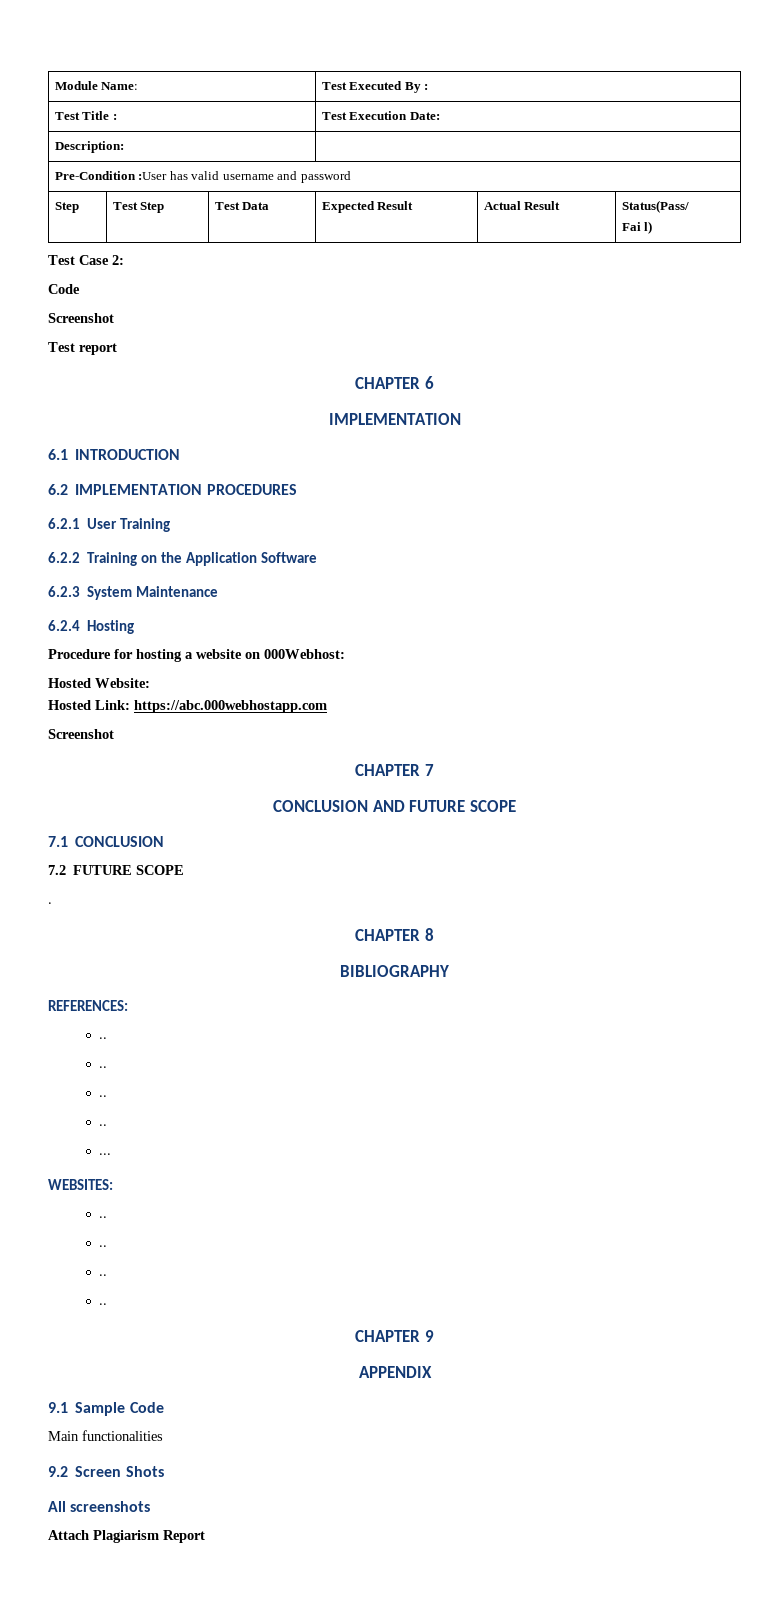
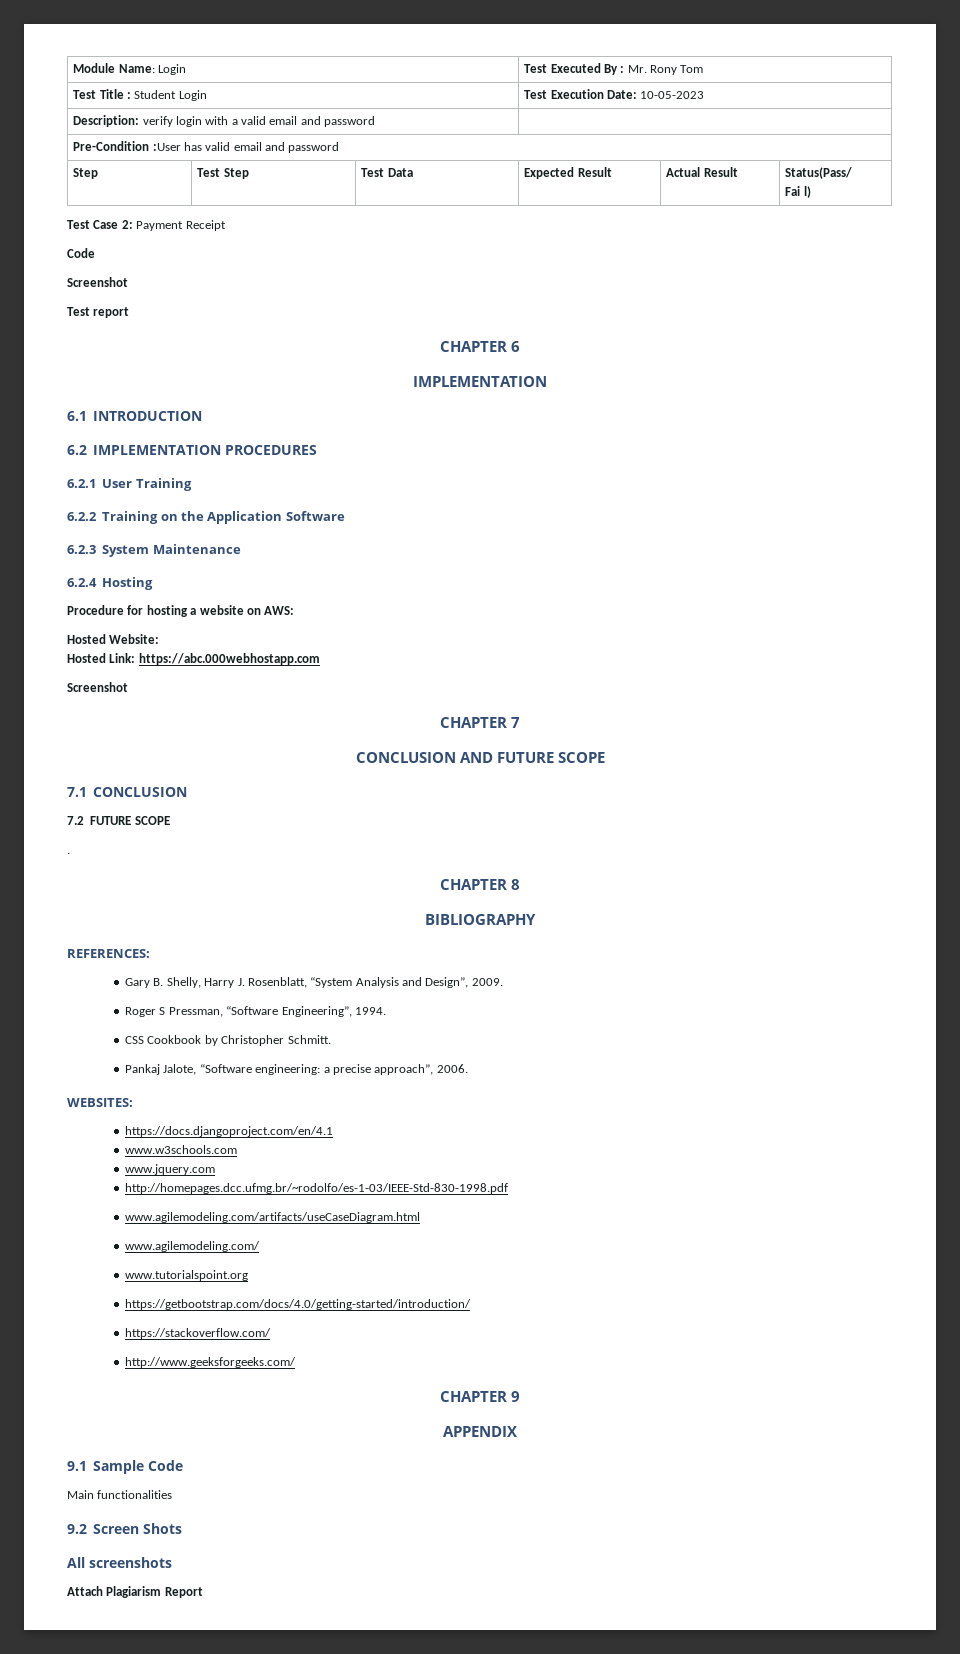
(139, 86) none -> [157,64,186,75] Login
(429, 87) none -> [627,65,704,75] Mr. Rony Tom
(117, 117) none -> [134,90,207,101] Student Login
(440, 116) none -> [640,91,705,99] 10-05-2023
(124, 147) none -> [142,116,376,127] verify login with a valid email and password
[222,174,274,180] username -> [233,142,262,151] email
(124, 260) none -> [136,220,226,231] Payment Receipt
[264,649,345,659] 000Webhost: -> [264,606,295,615] AWS:
[98,1037,107,1039] [98,1066,107,1068] [98,1095,107,1097] [98,1124,107,1126] [98,1153,111,1155] [48,1179,113,1190] [98,1216,107,1218] [98,1245,107,1247] [98,1274,107,1276] [98,1303,107,1305] .. // .. // .. // .. // ... // WEBSITES: // .. // .. // .. // .. -> [125,977,503,988] [125,1006,386,1017] [125,1035,331,1046] [125,1064,468,1075] [67,1098,133,1107] [125,1126,334,1137] [125,1145,238,1154] [125,1164,216,1175] [125,1183,509,1194] [125,1212,421,1223] [125,1241,261,1252] [125,1270,249,1281] [125,1299,472,1310] [125,1328,272,1339] [125,1357,297,1368] Gary B. Shelly, Harry J. Rosenblatt, “System Analysis and Design”, 2009. // Roger S Pressman, “Software Engineering”, 1994. // CSS Cookbook by Christopher Schmitt. // Pankaj Jalote, “Software engineering: a precise approach”, 2006. // WEBSITES: // https://docs.djangoproject.com/en/4.1 // www.w3schools.com // www.jquery.com // http://homepages.dcc.ufmg.br/~rodolfo/es-1-03/IEEE-Std-830-1998.pdf // www.agilemodeling.com/artifacts/useCaseDiagram.html // www.agilemodeling.com/ // www.tutorialspoint.org // https://getbootstrap.com/docs/4.0/getting-started/introduction/ // https://stackoverflow.com/ // http://www.geeksforgeeks.com/

